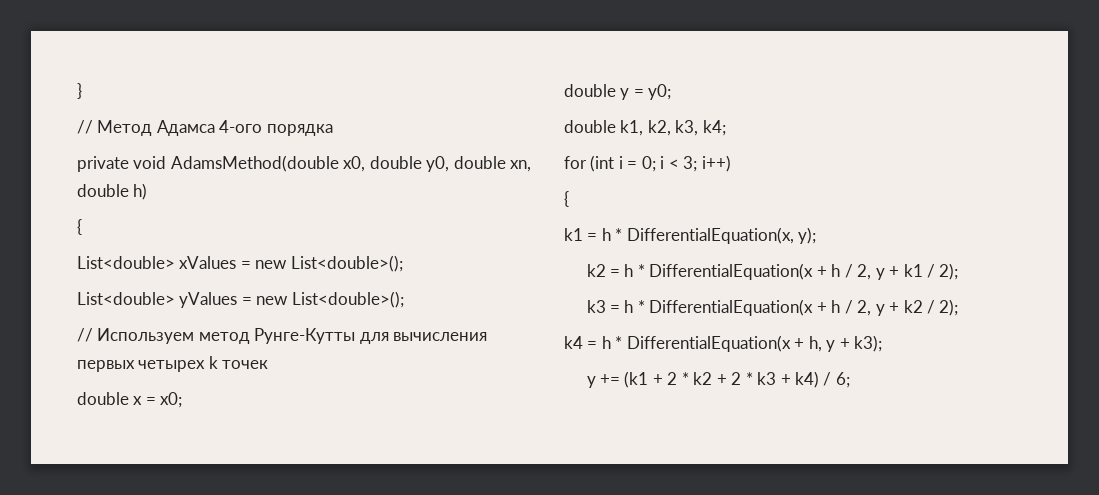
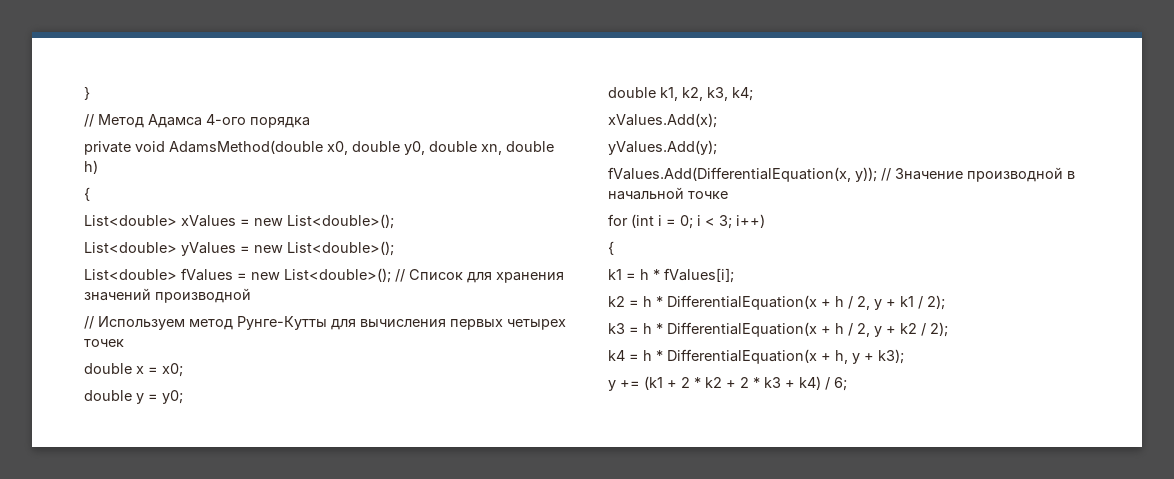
(404, 299) none -> [84,268,564,283] [84,288,251,303] // List<double> fValues = new List<double>(); // Список для хранения значений производной
[208,356,218,369] k -> (566, 324) none
(726, 128) none -> [608,113,717,128] [608,140,717,155] [608,167,1075,182] [608,187,728,200] // xValues.Add(x); // yValues.Add(y); // fValues.Add(DifferentialEquation(x, y)); // Значение производной в начальной точке
[626,227,817,244] DifferentialEquation(x, y); -> [664,268,734,283] fValues[i];

